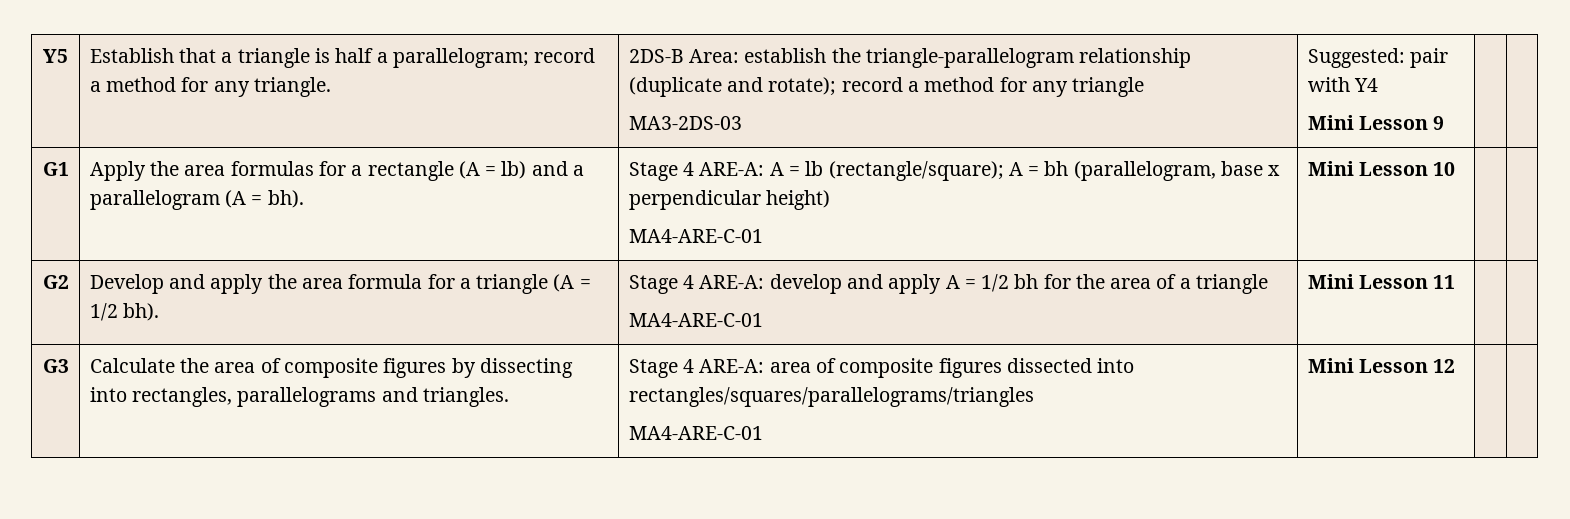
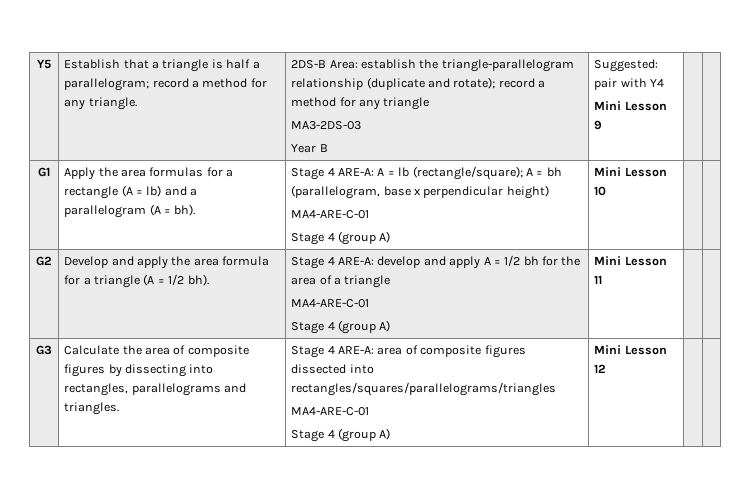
(742, 123) none -> [291,144,328,153] // Year B
(763, 236) none -> [291,231,391,245] // Stage 4 (group A)
(763, 320) none -> [291,320,391,334] // Stage 4 (group A)
(763, 433) none -> [291,428,391,442] // Stage 4 (group A)

